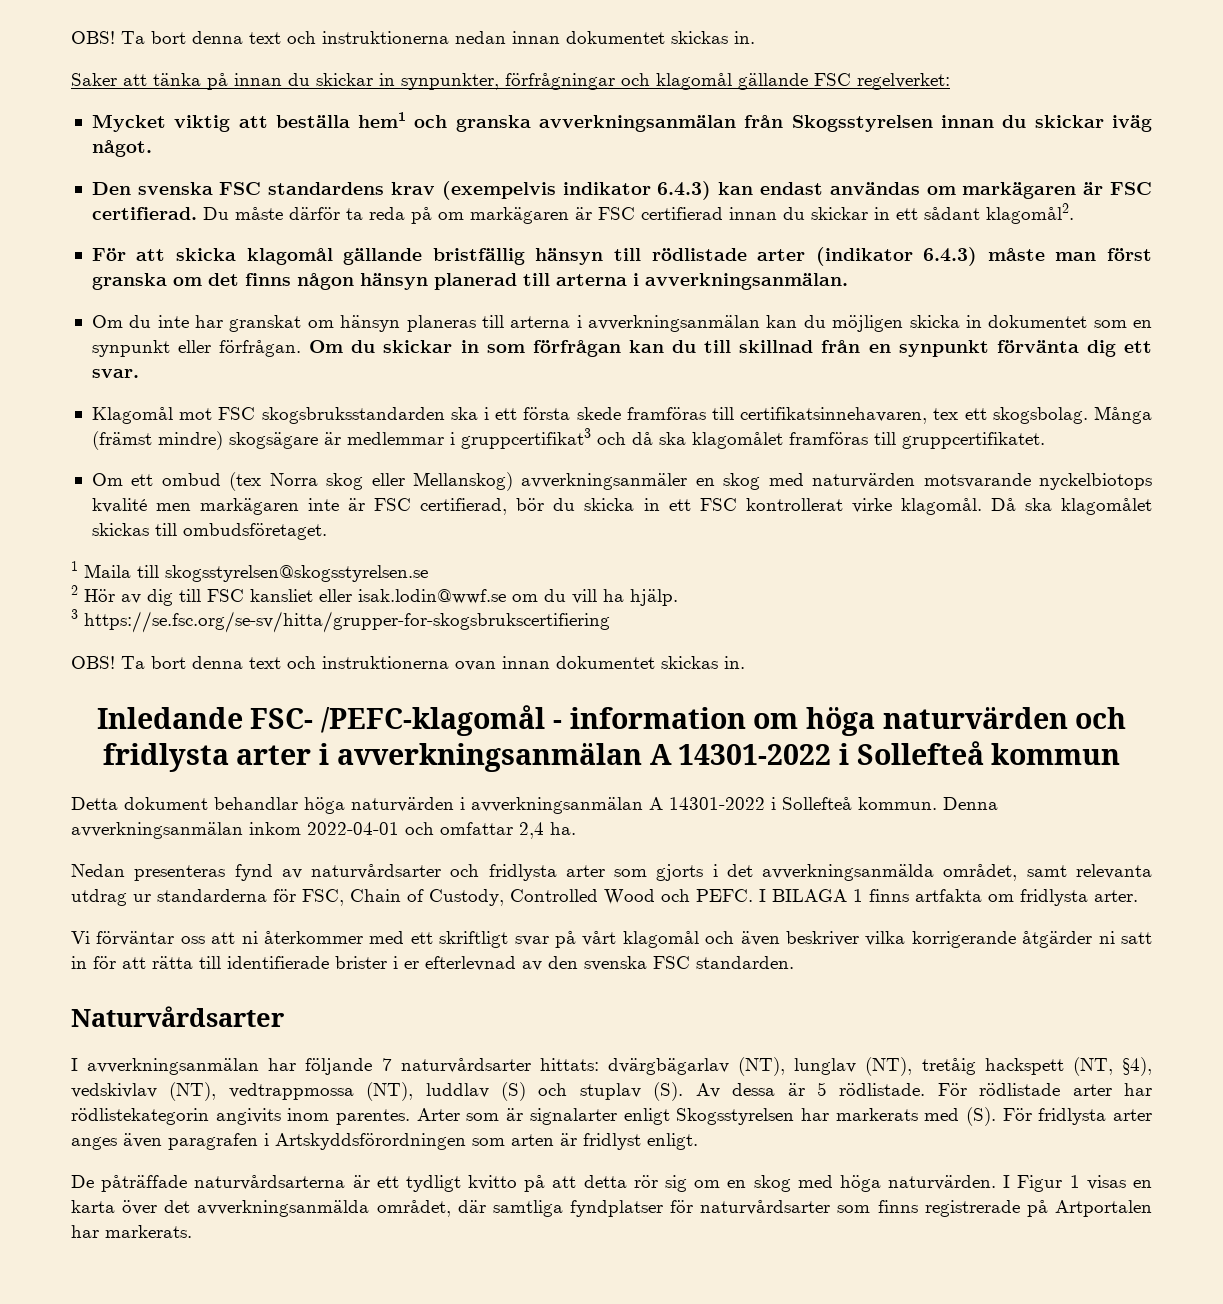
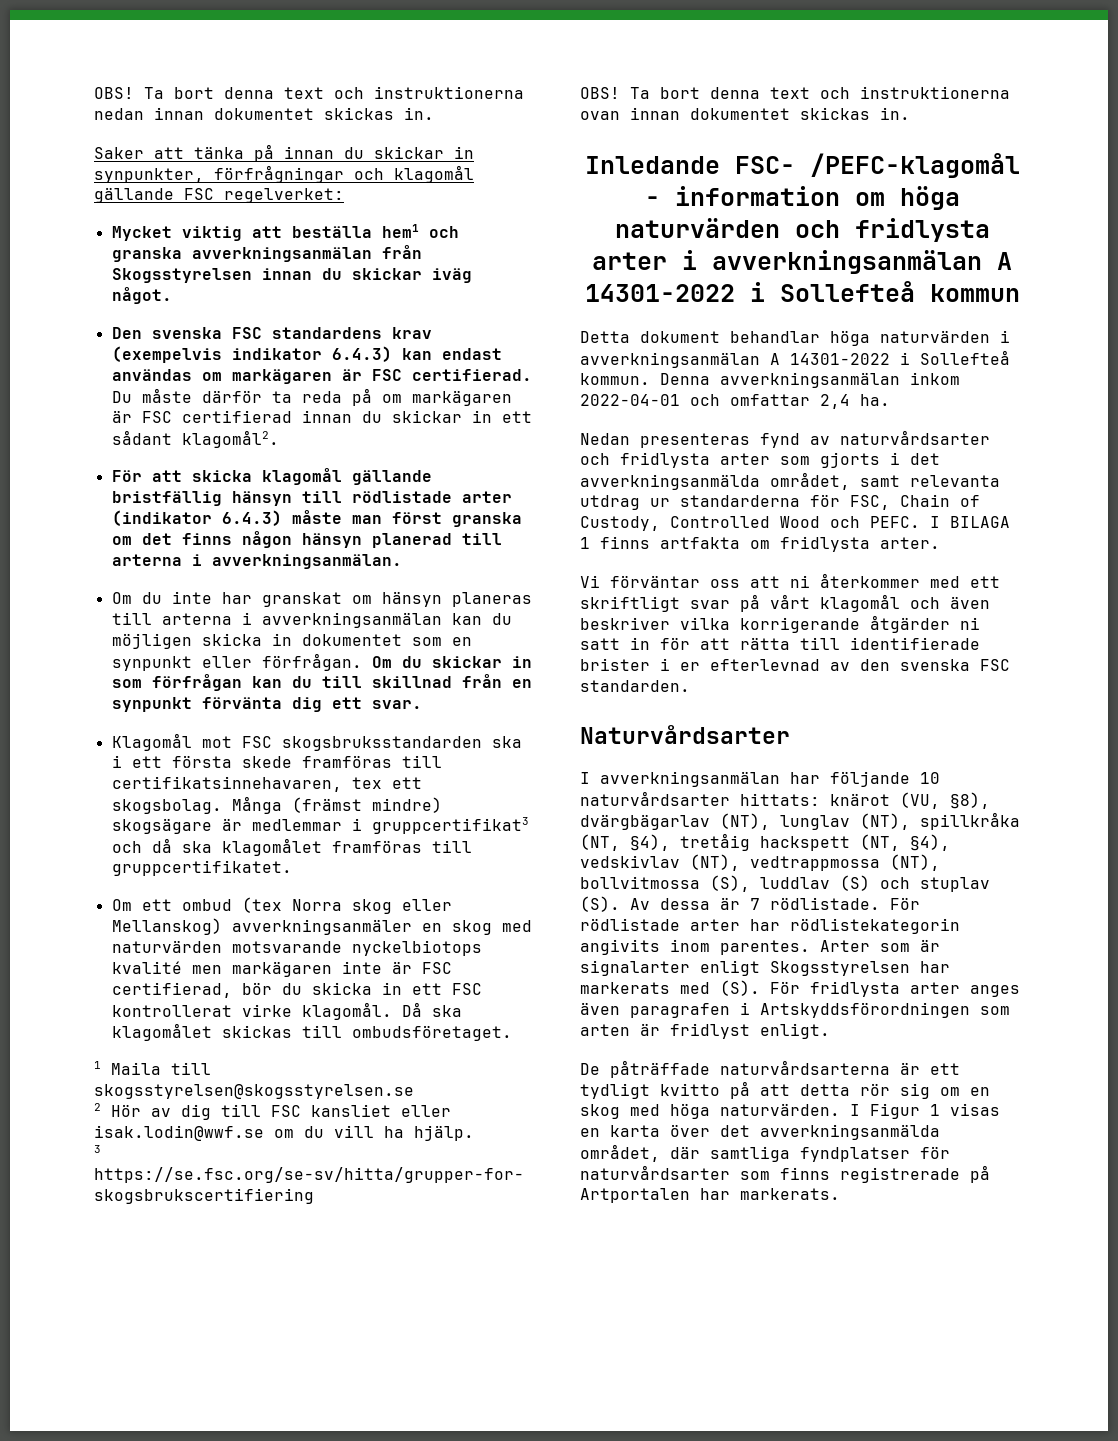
[381,1058,392,1071] 7 -> [920,772,940,784] 10
(599, 1064) none -> [830,792,990,809] knärot (VU, §8),
(913, 1066) none -> [920,812,1020,830] [580,834,670,851] spillkråka (NT, §4),
(414, 1091) none -> [580,875,750,892] bollvitmossa (S),
[816,1082,827,1096] 5 -> [750,898,760,910] 7

